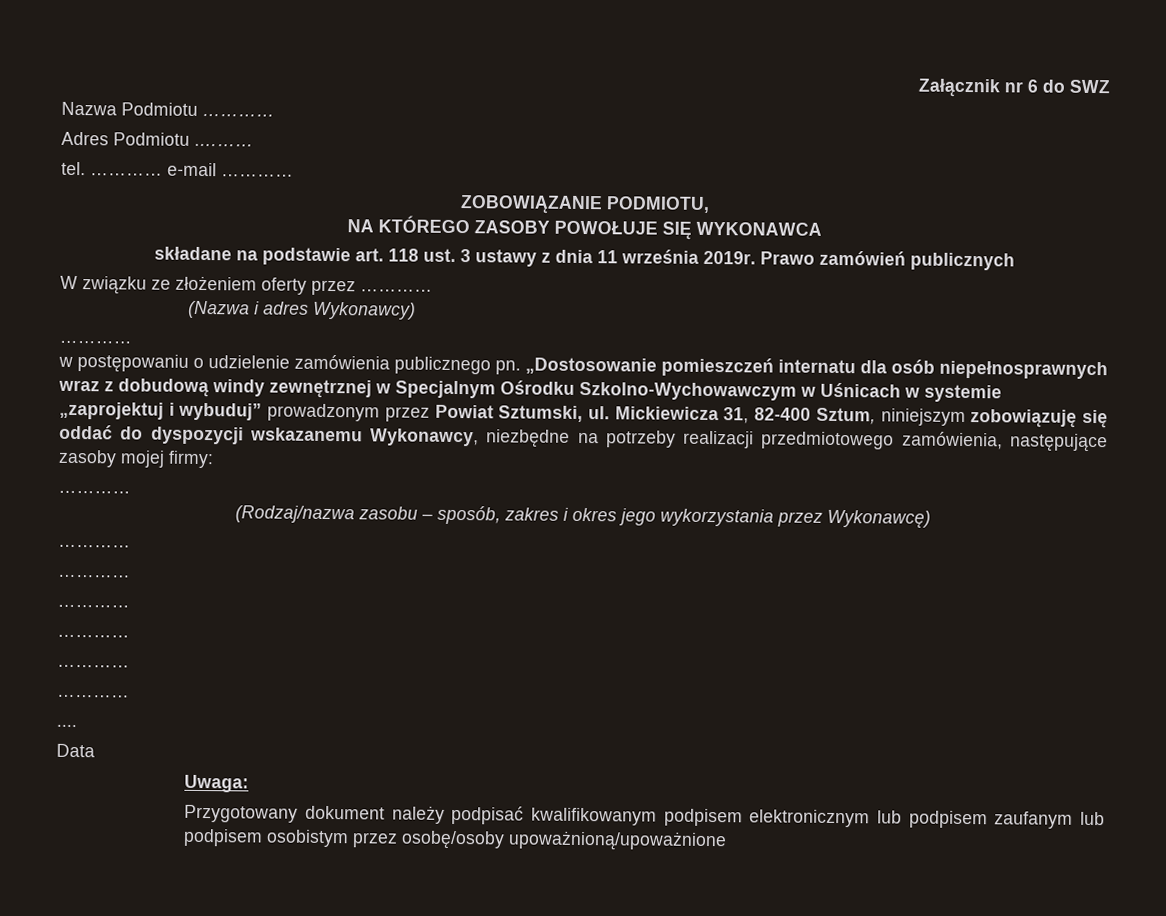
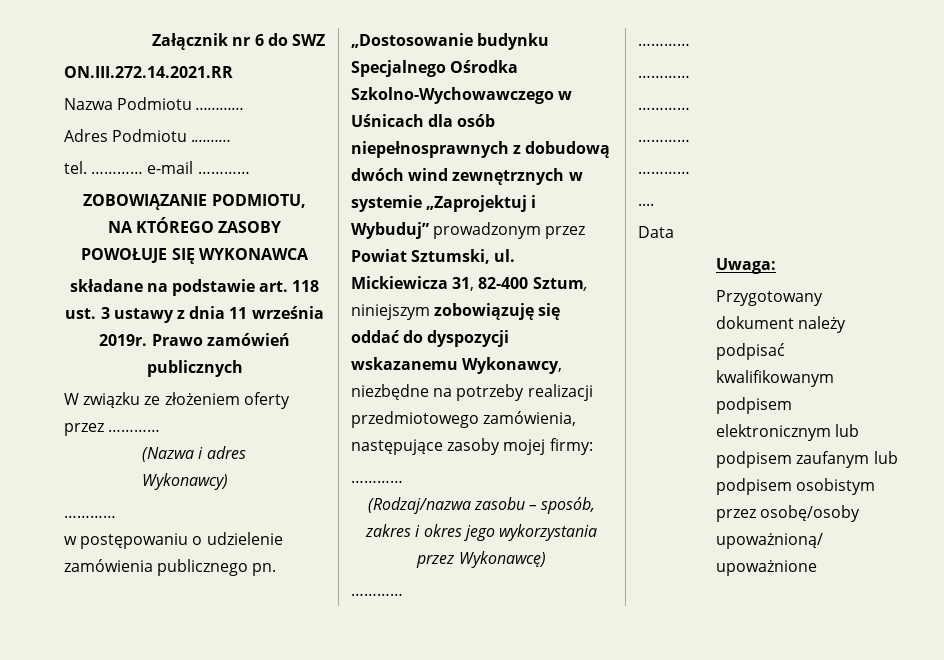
(1110, 86) none -> [64,66,233,78] // ON.III.272.14.2021.RR
[661,357,856,377] pomieszczeń internatu -> [477,33,550,50] [351,60,519,77] [351,87,573,104] [351,114,424,127] budynku Specjalnego Ośrodka Szkolno-Wychowawczego w Uśnicach
[58,379,100,392] wraz -> (509, 149) none
[212,379,1002,403] [59,401,263,421] windy zewnętrznej w Specjalnym Ośrodku Szkolno-Wychowawczym w Uśnicach w systemie „zaprojektuj i wybuduj” -> [351,168,583,185] [351,195,537,212] [351,222,429,239] dwóch wind zewnętrznych w systemie „Zaprojektuj i Wybuduj”

